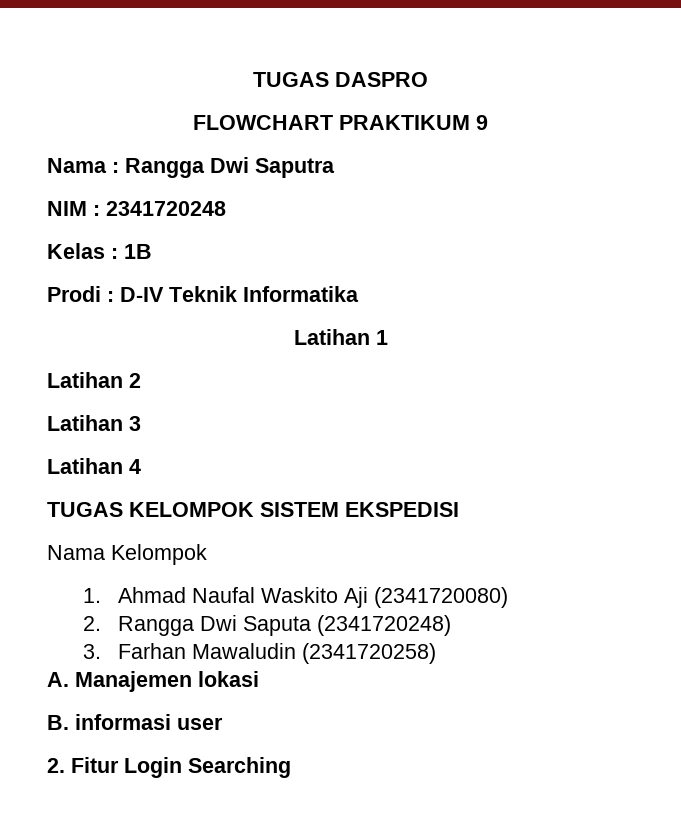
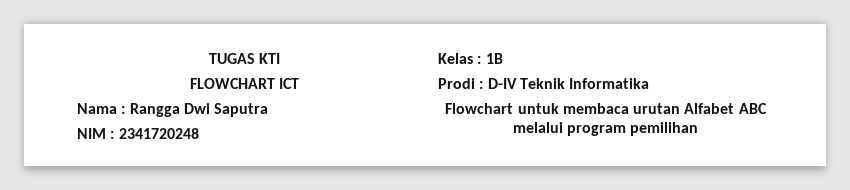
[253,72,428,87] TUGAS DASPRO -> [208,53,281,64] TUGAS KTI
[339,115,488,130] PRAKTIKUM 9 -> [279,78,300,89] ICT
[293,329,388,345] [47,372,141,388] [47,415,141,431] [47,458,141,474] [47,502,459,517] [47,544,207,565] [82,587,509,608] [82,615,452,636] [82,643,437,664] [47,671,259,692] [47,714,223,730] [47,757,291,778] Latihan 1 // Latihan 2 // Latihan 3 // Latihan 4 // TUGAS KELOMPOK SISTEM EKSPEDISI // Nama Kelompok // 1. Ahmad Naufal Waskito Aji (2341720080) // 2. Rangga Dwi Saputa (2341720248) // 3. Farhan Mawaludin (2341720258) // A. Manajemen lokasi // B. informasi user // 2. Fitur Login Searching -> [445,103,767,114] [512,122,699,136] Flowchart untuk membaca urutan Alfabet ABC melalui program pemilihan

